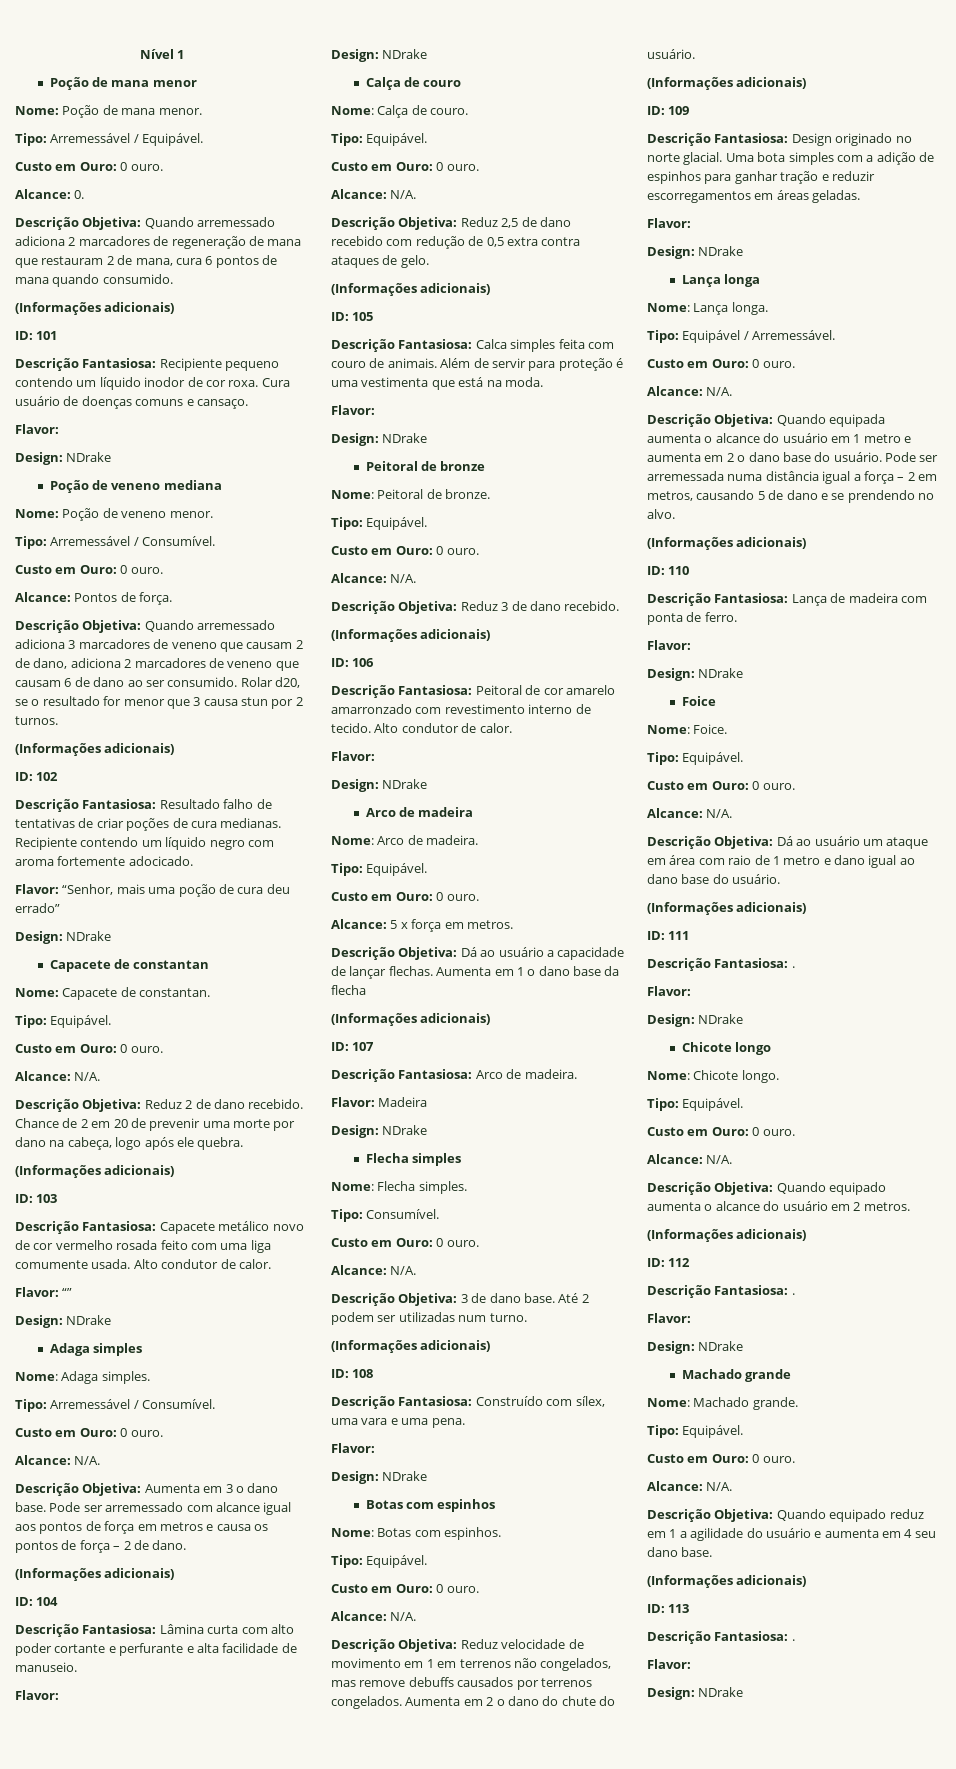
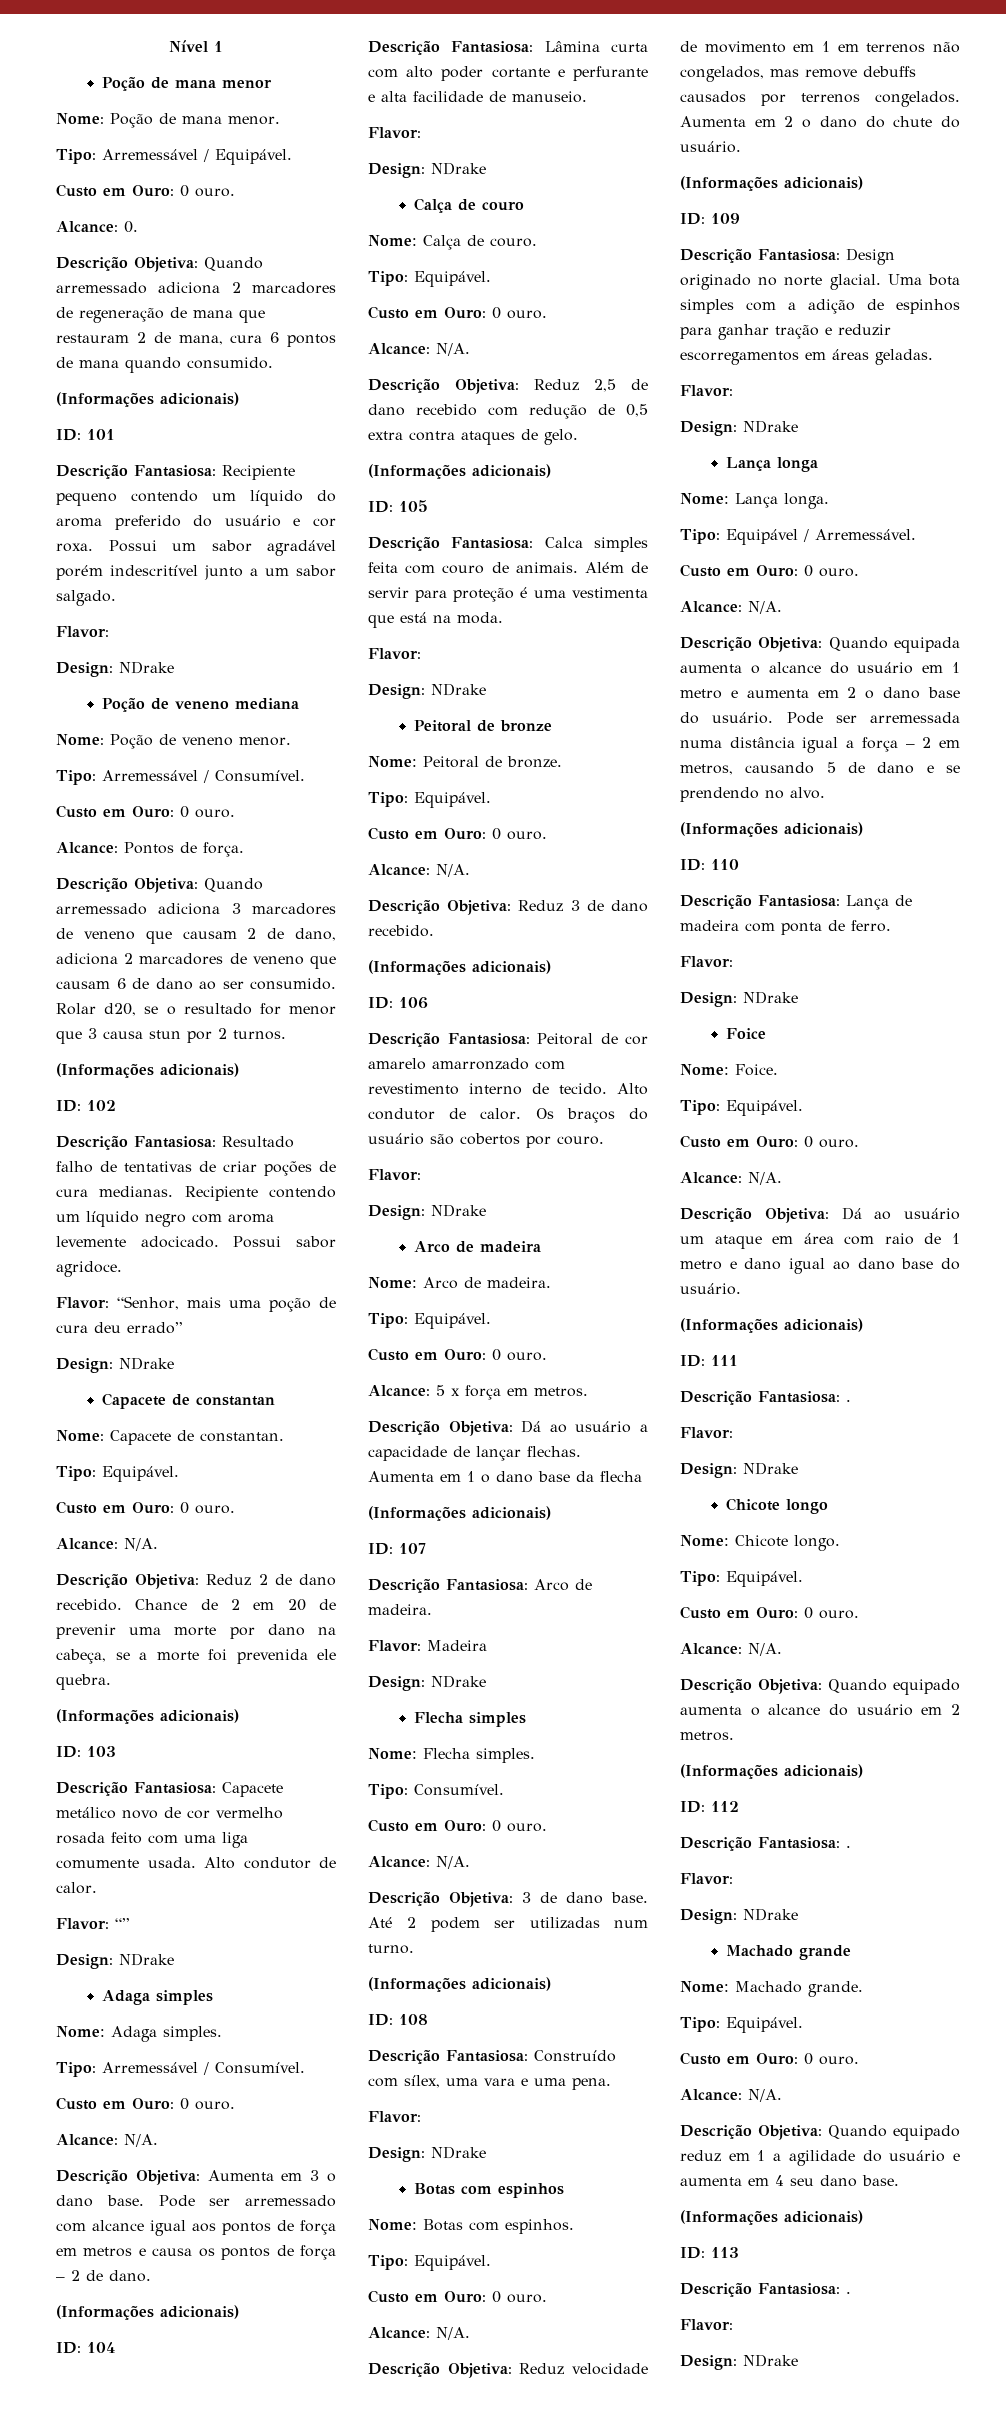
[144,377,290,387] [15,396,248,409] inodor de cor roxa. Cura usuário de doenças comuns e cansaço. -> [317,490,336,502] [56,515,336,530] [56,540,336,556] [56,565,336,580] [56,590,116,606] do aroma preferido do usuário e cor roxa. Possui um sabor agradável porém indescritível junto a um sabor salgado.
[57,856,126,866] fortemente -> [56,1236,126,1247] levemente
(193, 861) none -> [233,1236,336,1248] [56,1261,122,1277] Possui sabor agridoce.
[115,1137,174,1150] logo após -> [115,1649,308,1664] se a morte foi prevenida
(512, 728) none -> [535,1108,648,1123] [368,1133,604,1148] Os braços do usuário são cobertos por couro.

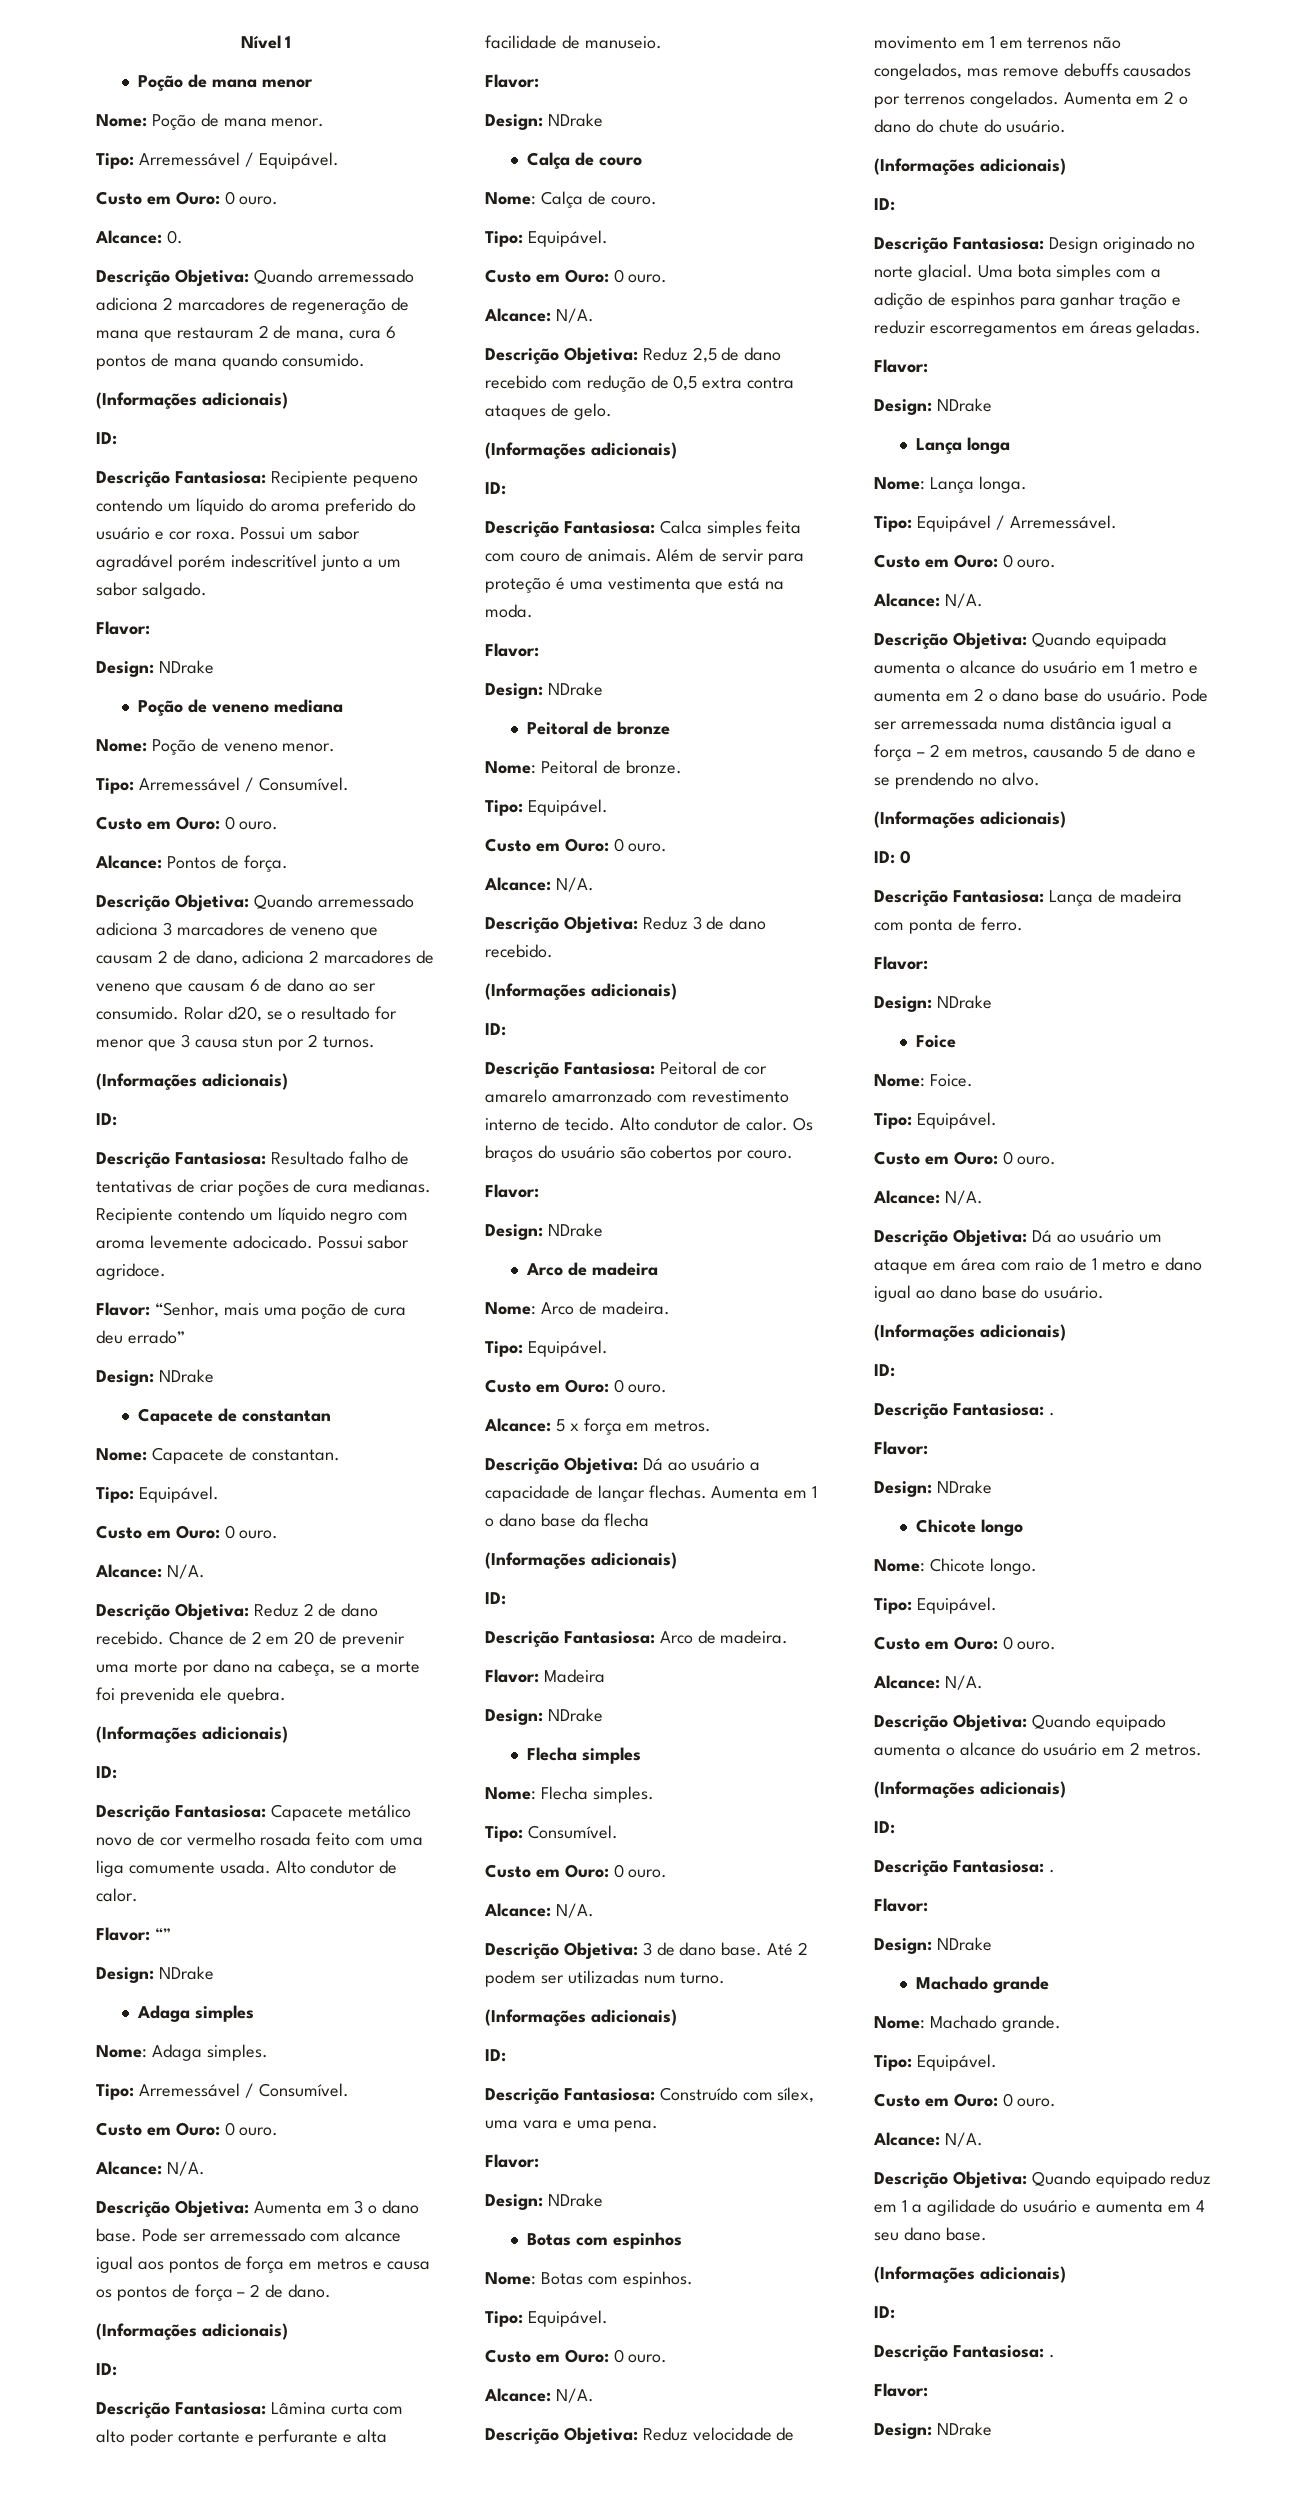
[87,429,115,440] 101 -> (117, 438) none
[87,1100,116,1111] 102 -> (117, 1119) none
[87,1746,116,1757] 103 -> (117, 1772) none
[87,2342,115,2353] 104 -> (117, 2369) none
[399,500,428,512] 105 -> (506, 488) none
[399,997,428,1009] 106 -> (506, 1029) none
[399,1543,426,1554] 107 -> (506, 1598) none
[399,2014,428,2025] 108 -> (506, 2055) none
[711,213,740,224] 109 -> (895, 204) none
[711,859,739,870] 110 -> [899,850,911,864] 0
[711,1355,738,1366] 111 -> (895, 1370) none
[711,1801,739,1812] 112 -> (895, 1827) none
[711,2247,739,2258] 113 -> (895, 2312) none

